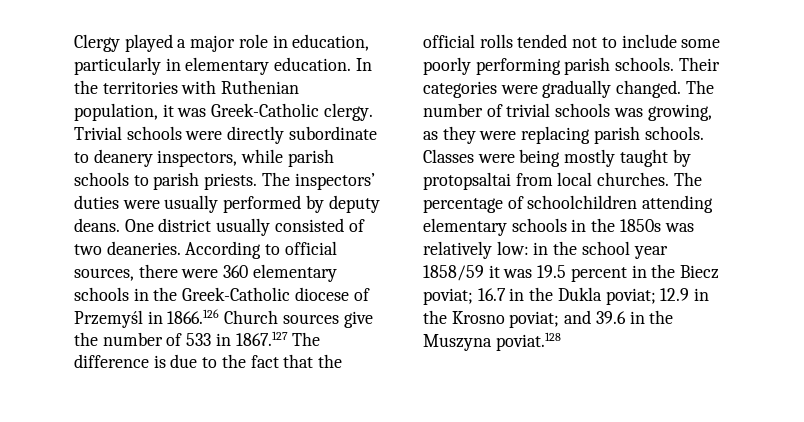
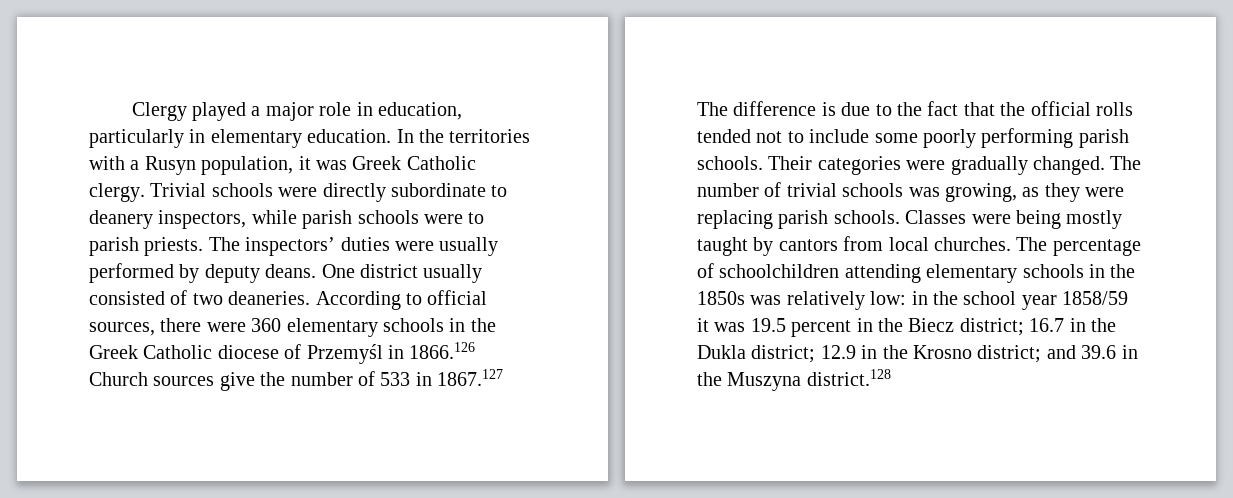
[221,80,300,94] Ruthenian -> [130,156,196,175] a Rusyn
[211,103,320,117] Greek-Catholic -> [352,156,476,170] Greek Catholic
(129, 179) none -> [424,214,463,224] were
[182,287,291,301] Greek-Catholic -> [89,345,213,359] Greek Catholic
[423,172,511,190] protopsaltai -> [778,239,838,251] cantors
[423,288,473,305] poviat; -> [959,318,1024,336] district;
[605,288,656,305] poviat; -> [751,345,816,363] district;
[509,311,560,328] poviat; -> [977,345,1042,363] district;
[495,332,561,351] poviat.128 -> [806,369,891,386] district.128

